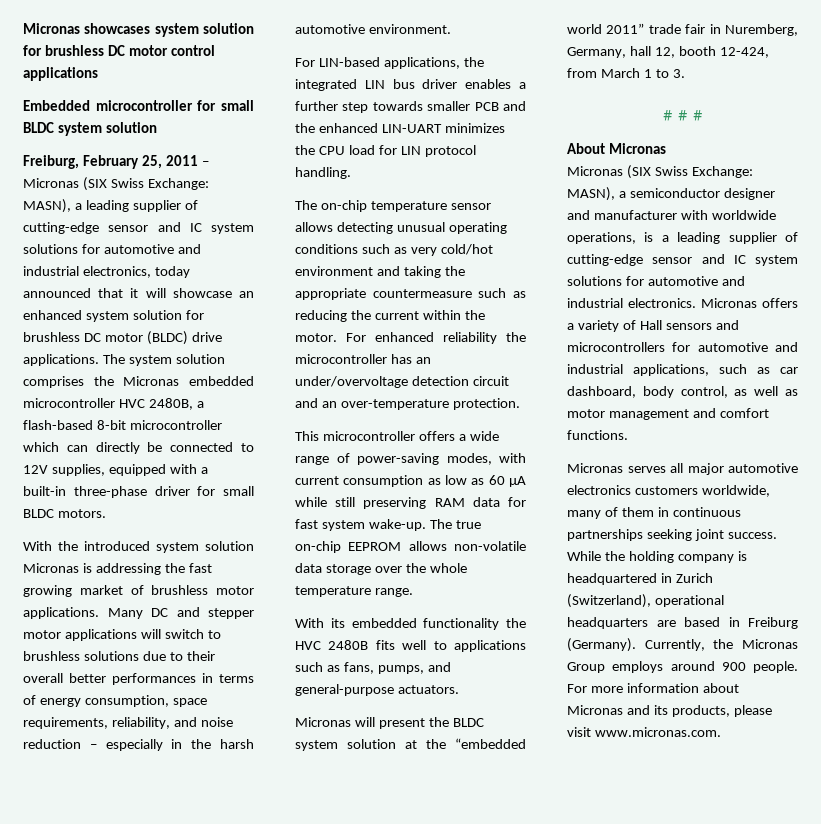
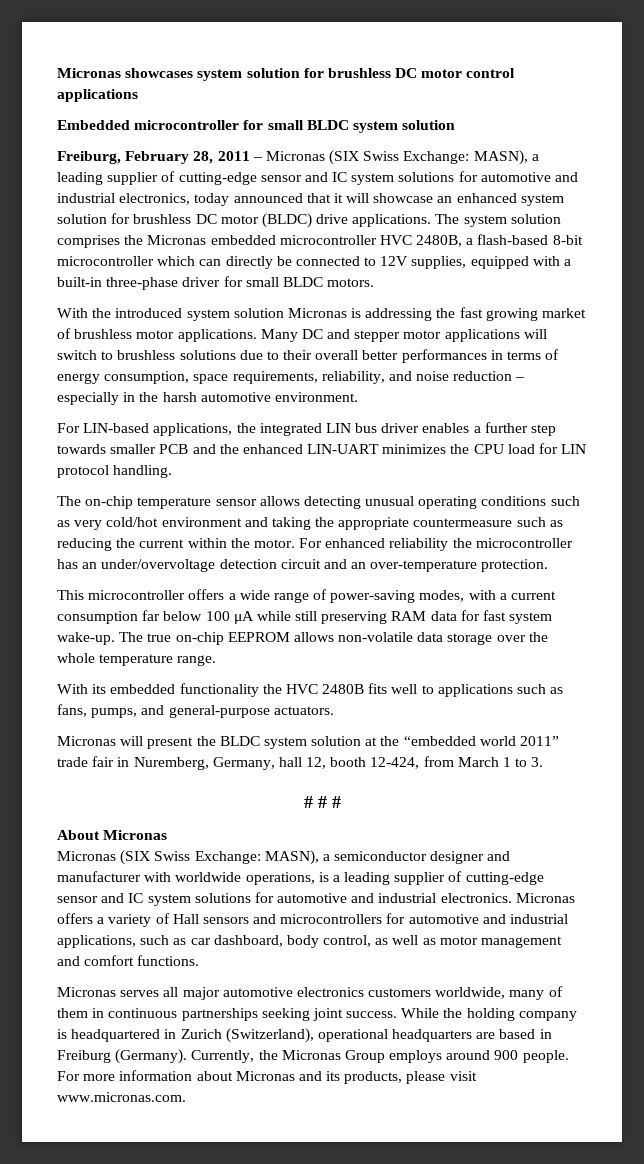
[141,155,162,169] 25, -> [193,151,214,164] 28,
(526, 458) none -> [499,593,507,600] a
[427,475,505,485] as low as 60 -> [142,610,230,621] far below 100

